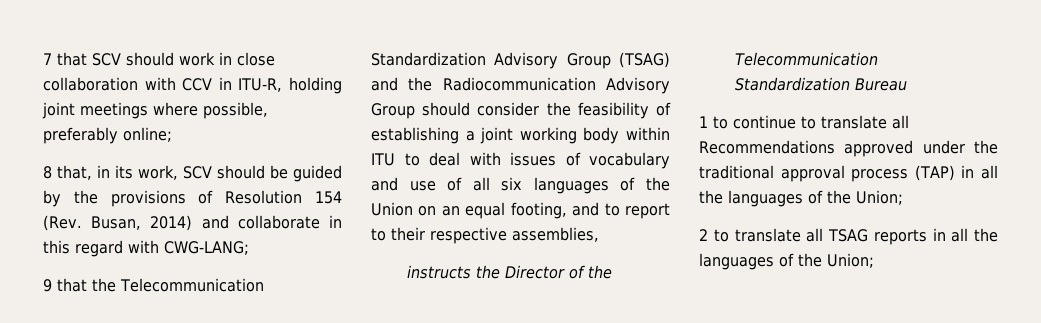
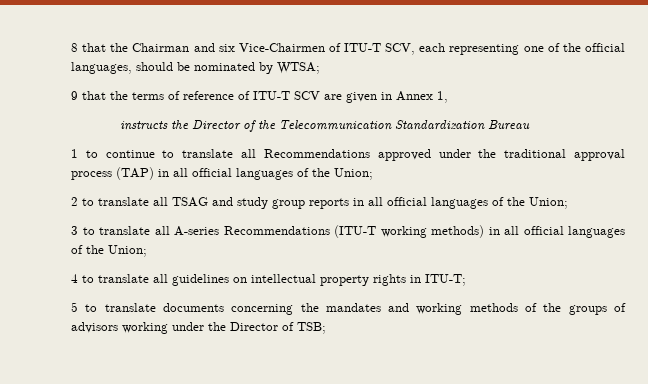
[43,52,275,66] [43,77,342,94] [42,102,268,119] [43,127,172,144] [43,165,342,182] [43,190,343,207] [43,215,342,231] [43,240,249,257] [43,278,264,292] [371,52,670,69] [371,77,670,94] [371,102,671,119] [371,127,670,144] [371,152,670,169] [371,177,670,194] [371,202,670,219] [371,227,599,244] 7 that SCV should work in close collaboration with CCV in ITU-R, holding joint meetings where possible, preferably online; // 8 that, in its work, SCV should be guided by the provisions of Resolution 154 (Rev. Busan, 2014) and collaborate in this regard with CWG-LANG; // 9 that the Telecommunication Standardization Advisory Group (TSAG) and the Radiocommunication Advisory Group should consider the feasibility of establishing a joint working body within ITU to deal with issues of vocabulary and use of all six languages of the Union on an equal footing, and to report to their respective assemblies, -> [71,43,625,55] [71,62,320,74] [71,91,448,103] 8 that the Chairman and six Vice-Chairmen of ITU-T SCV, each representing one of the official languages, should be nominated by WTSA; // 9 that the terms of reference of ITU-T SCV are given in Annex 1,
[699,190,723,204] the -> [192,168,232,177] official
(868, 235) none -> [212,197,305,209] and study group
[974,228,998,242] [699,253,874,270] the languages of the Union; -> [387,197,568,209] [71,225,625,238] [71,245,147,257] [71,274,466,286] [71,302,627,315] [71,322,326,334] official languages of the Union; // 3 to translate all A-series Recommendations (ITU-T working methods) in all official languages of the Union; // 4 to translate all guidelines on intellectual property rights in ITU-T; // 5 to translate documents concerning the mandates and working methods of the groups of advisors working under the Director of TSB;

